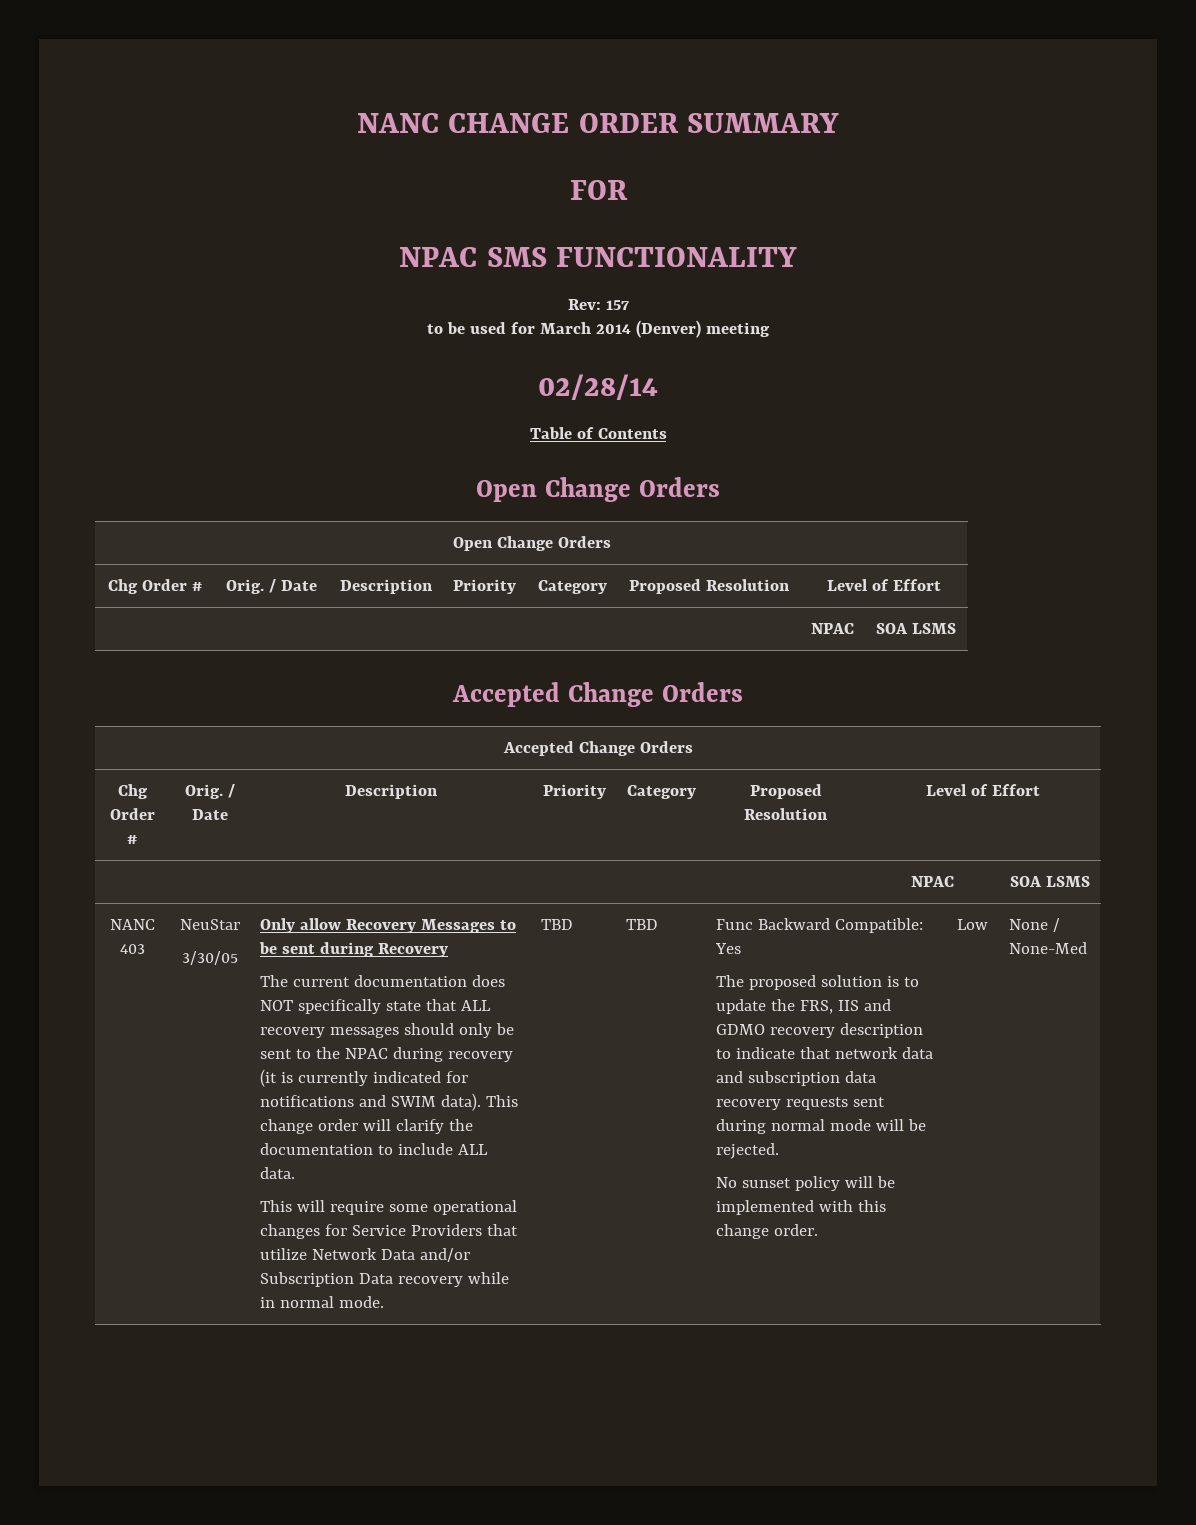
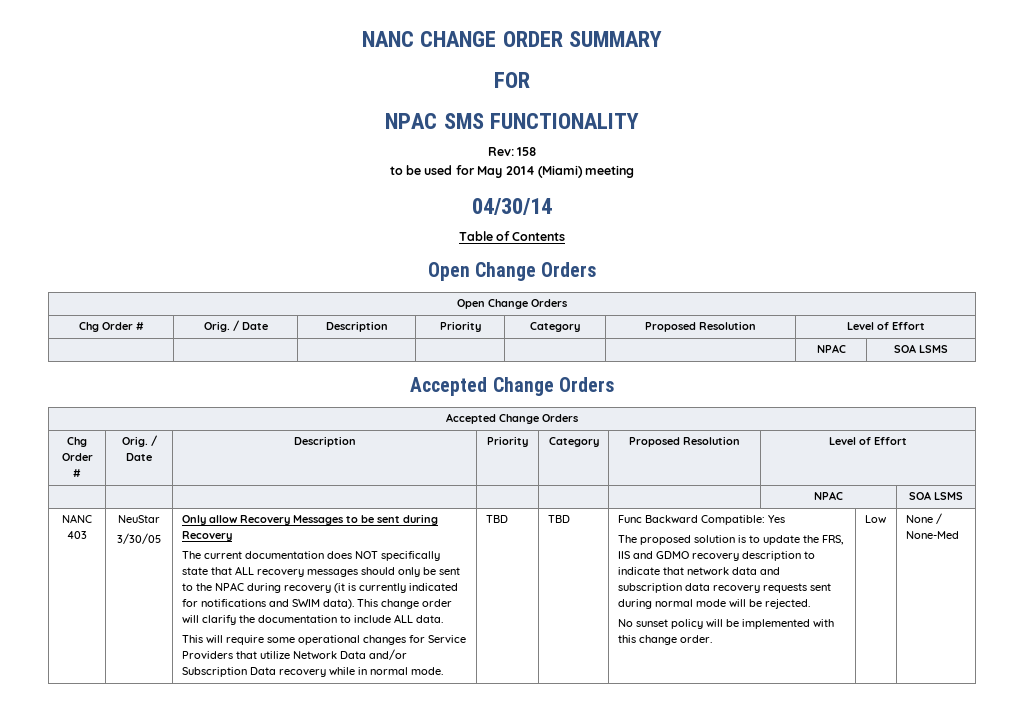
[605,300,629,310] 157 -> [517,147,537,156] 158
[539,320,701,338] March 2014 (Denver) -> [477,165,583,178] May 2014 (Miami)
[538,374,658,400] 02/28/14 -> [472,198,552,215] 04/30/14

